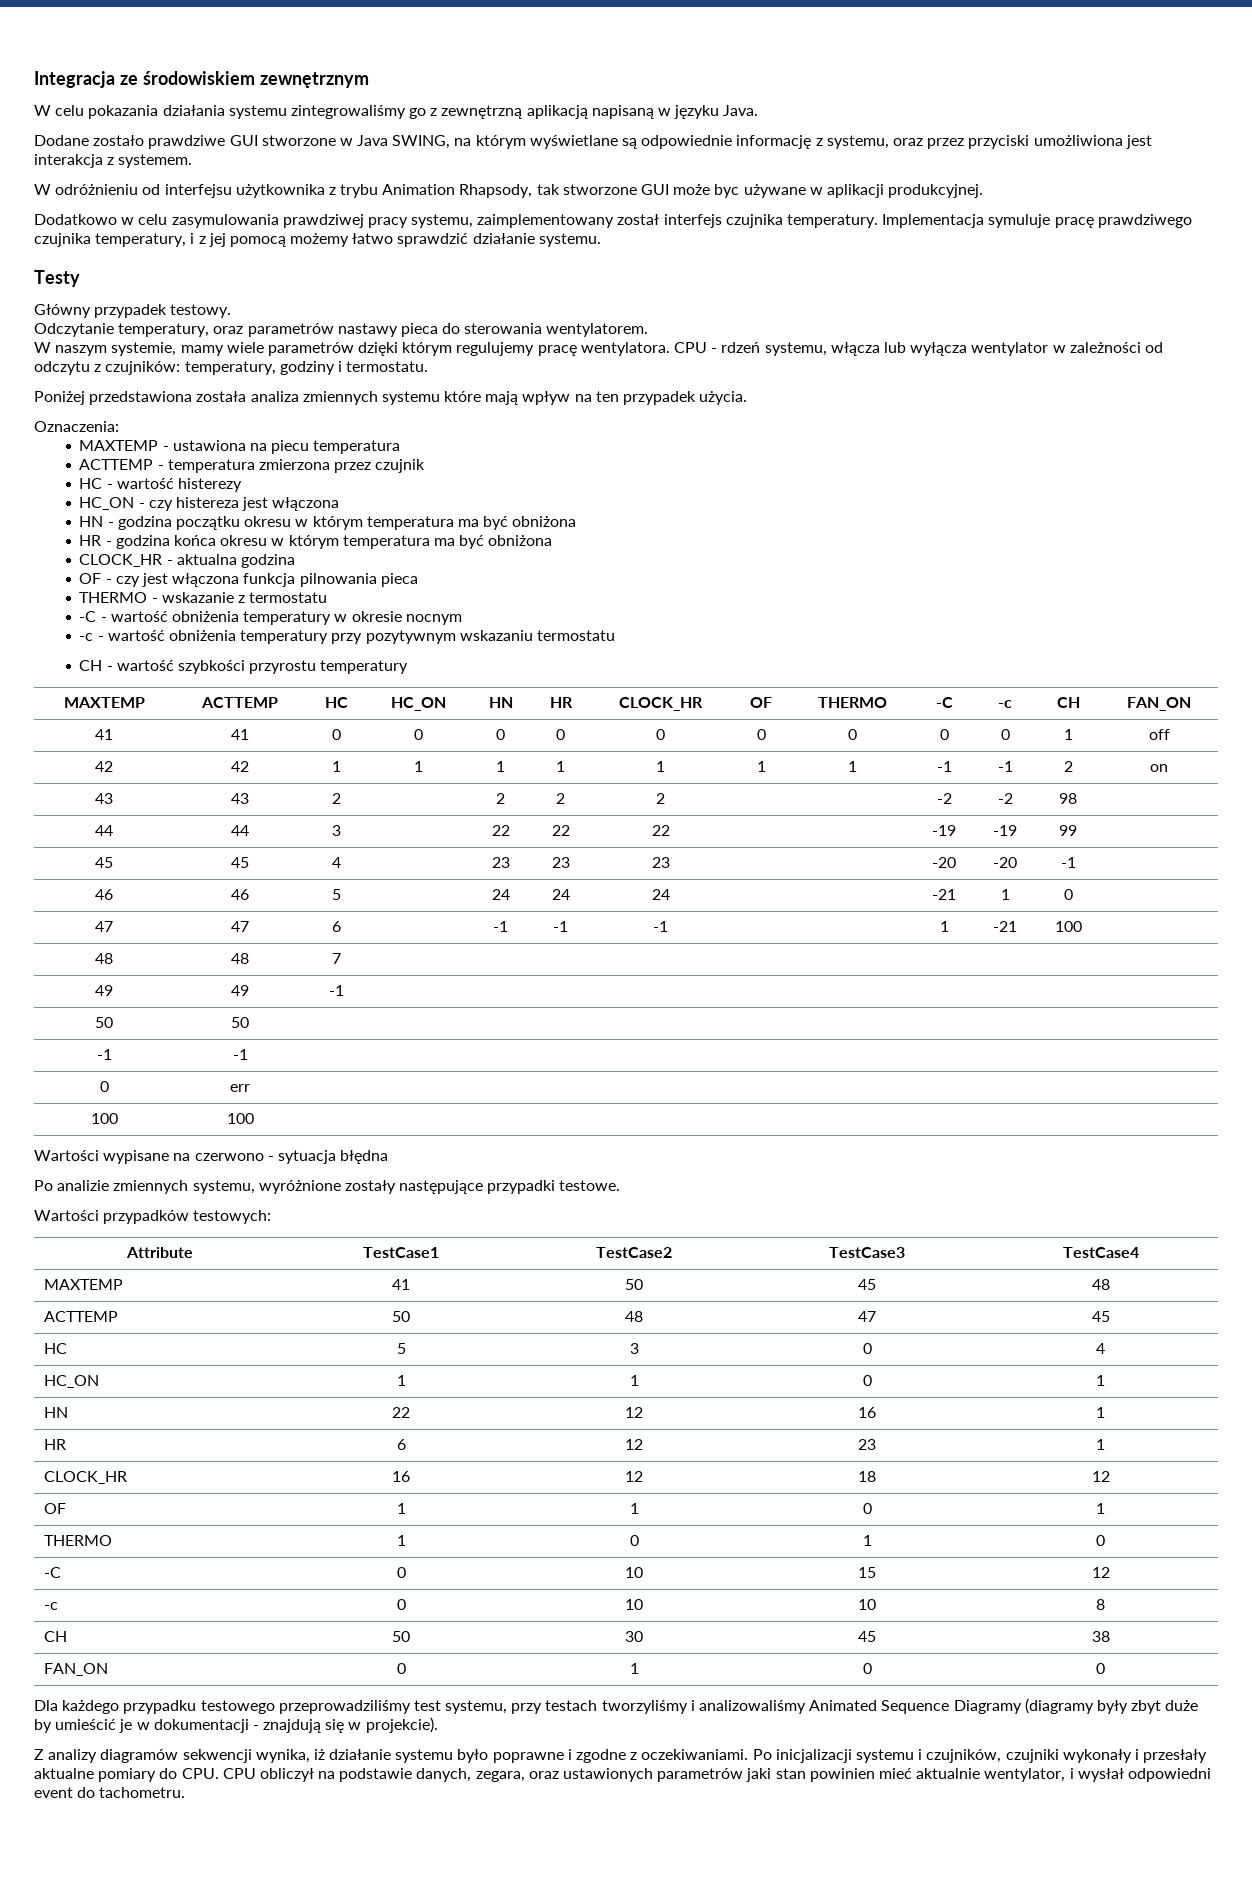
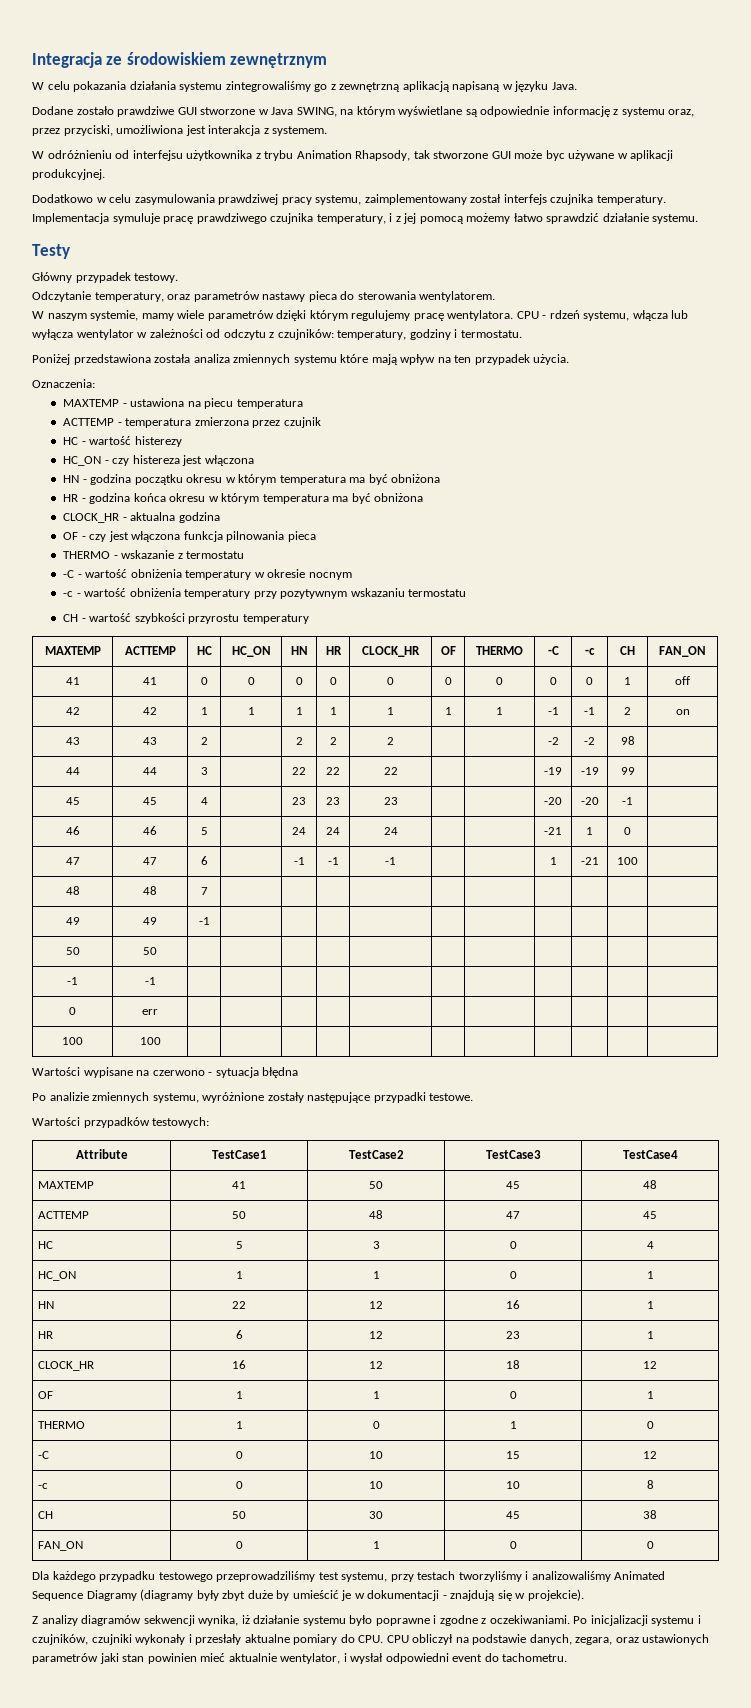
[826,135,1030,149] systemu, oraz przez przyciski -> [621,107,695,117] [32,125,113,136] systemu oraz, przez przyciski,

